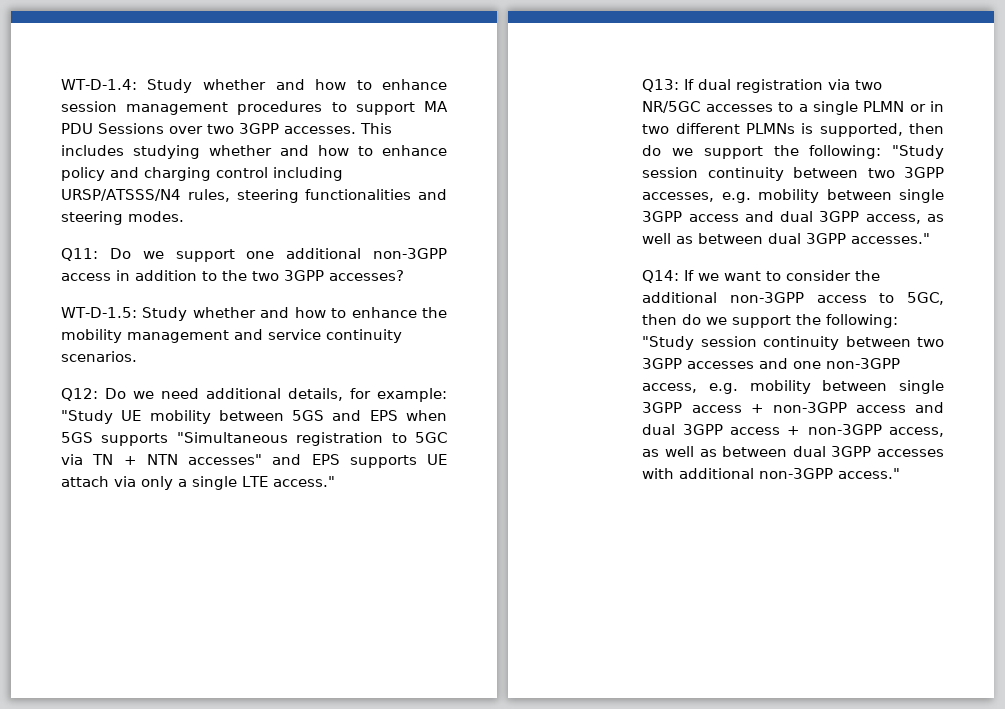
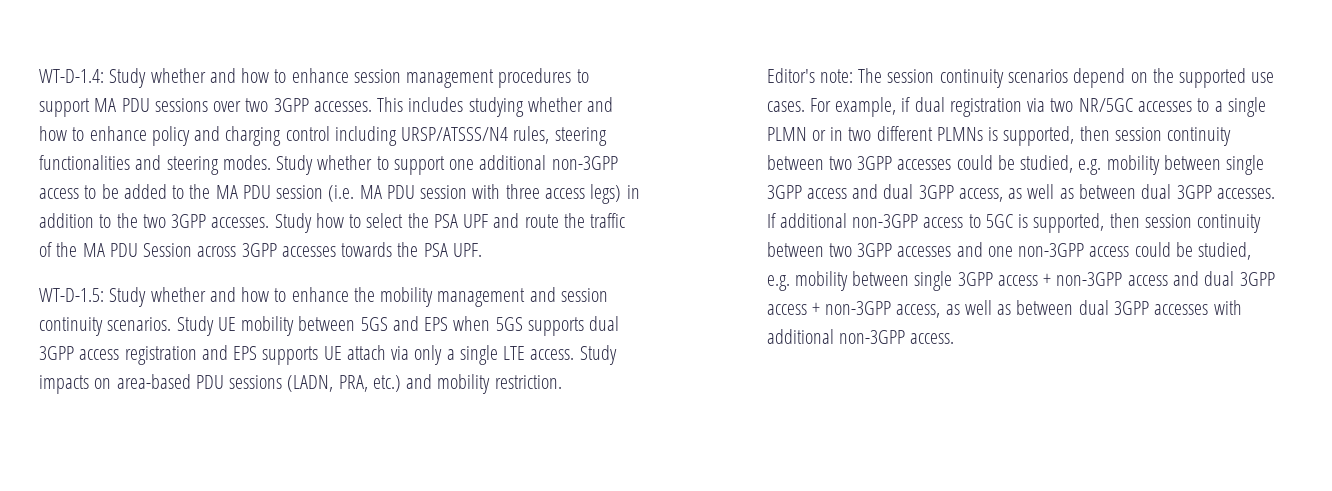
[98,123,164,134] Sessions -> [154,98,208,112] sessions
[61,248,164,261] // Q11: Do we -> [276,155,389,175] Study whether to
(111, 277) none -> [84,184,622,204] to be added to the MA PDU session (i.e. MA PDU session with three access legs)
[329,270,404,281] accesses? -> [211,213,626,233] [39,242,482,257] accesses. Study how to select the PSA UPF and route the traffic of the MA PDU Session across 3GPP accesses towards the PSA UPF.
[268,329,321,340] service -> [560,288,608,302] session
[61,388,447,402] [61,410,113,424] // Q12: Do we need additional details, for example: "Study -> [176,316,214,336] Study
[176,432,447,446] [61,454,262,465] "Simultaneous registration to 5GC via TN + NTN accesses" -> [589,316,620,331] [39,346,197,365] dual 3GPP access registration
[272,476,335,487] [642,79,695,92] access." // Q13: If -> [530,345,617,365] [39,374,562,394] [766,68,1275,88] [766,97,911,117] access. Study impacts on area-based PDU sessions (LADN, PRA, etc.) and mobility restriction. // Editor's note: The session continuity scenarios depend on the supported use cases. For example, if
[642,145,944,159] [642,167,944,181] [642,192,715,202] do we support the following: "Study session continuity between two 3GPP accesses, -> [1115,127,1232,146] [766,155,1074,173] session continuity between two 3GPP accesses could be studied,
[851,233,931,244] [642,270,881,283] [642,292,944,305] [642,314,899,328] [642,336,695,350] accesses." // Q14: If we want to consider the additional non-3GPP access to 5GC, then do we support the following: "Study -> [1216,188,1275,199] [766,213,1140,233] accesses. If additional non-3GPP access to 5GC is supported, then
[642,383,698,393] access, -> [1089,242,1252,260] access could be studied,
[838,468,901,479] access." -> [910,333,955,344] access.

